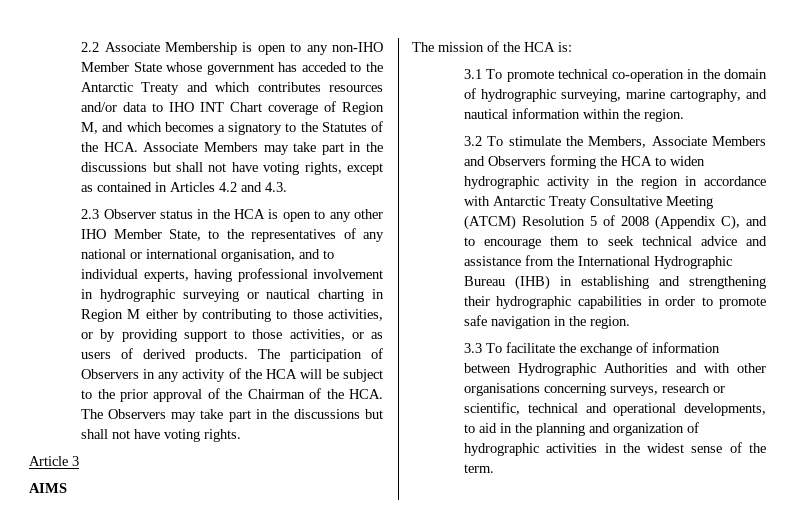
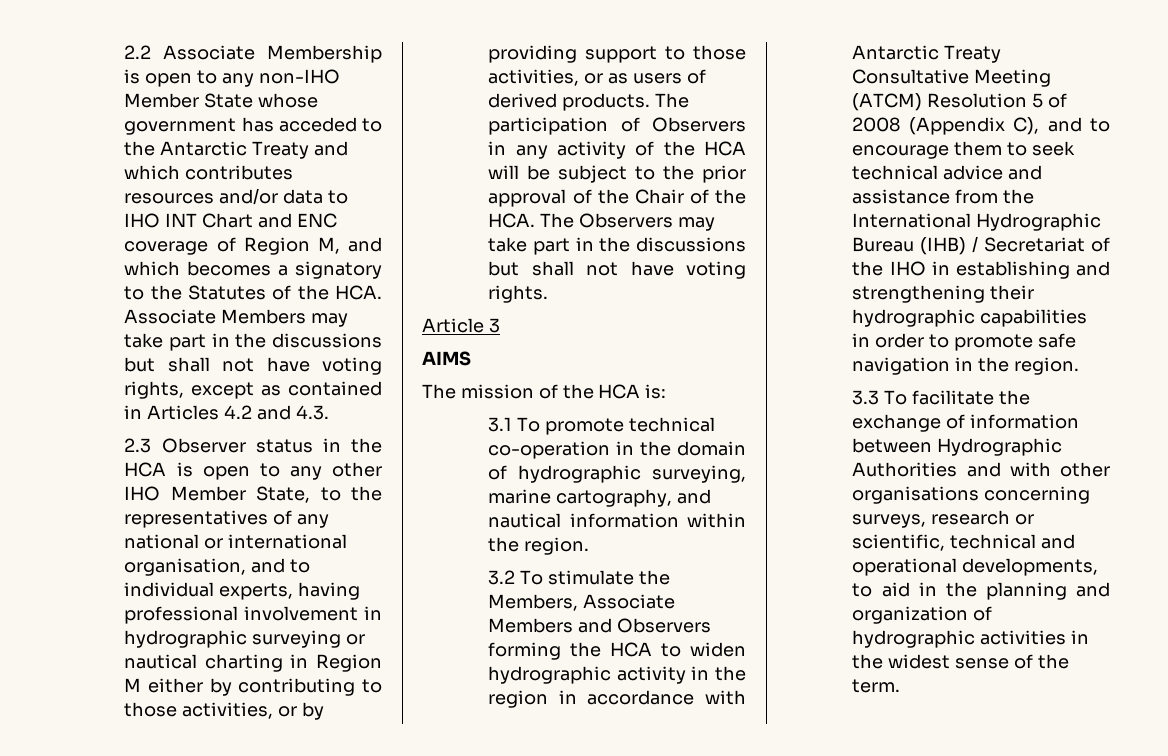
(263, 107) none -> [257,213,337,228] and ENC
[247,389,305,399] Chairman -> [634,189,684,204] Chair
(551, 282) none -> [972,236,1110,253] [852,261,926,276] / Secretariat of the IHO

